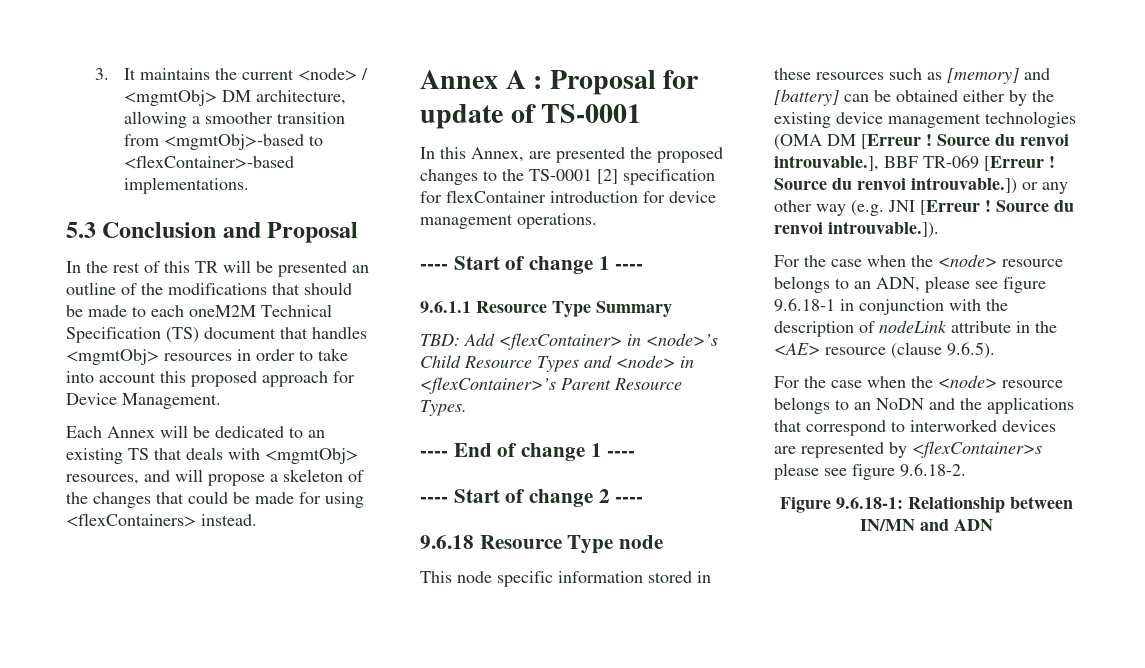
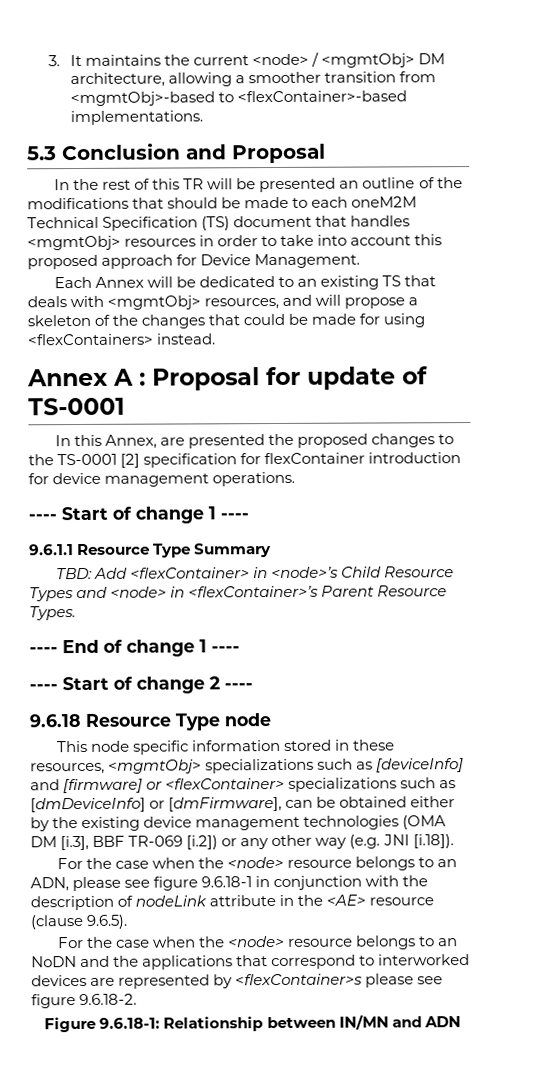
[816,68,1050,84] [774,89,839,106] resources such as [memory] and [battery] -> [30,758,465,775] [30,777,457,794] [30,796,283,813] resources, <mgmtObj> specializations such as [deviceInfo] and [firmware] or <flexContainer> specializations such as [dmDeviceInfo] or [dmFirmware],
[861,134,1069,149] [774,155,1055,171] [774,177,1017,194] [Erreur ! Source du renvoi introuvable.], BBF TR-069 [Erreur ! Source du renvoi introuvable.]) -> [60,835,219,851] [i.3], BBF TR-069 [i.2])
[920,200,1074,215] [774,221,939,238] [Erreur ! Source du renvoi introuvable.]). -> [412,834,454,849] [i.18]).

